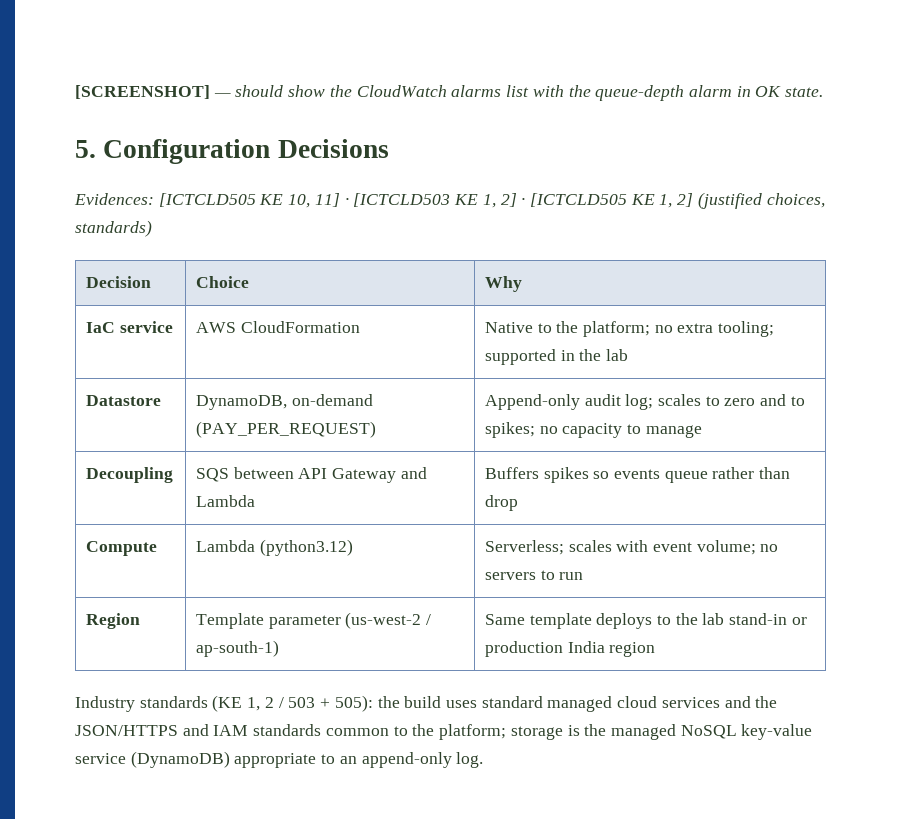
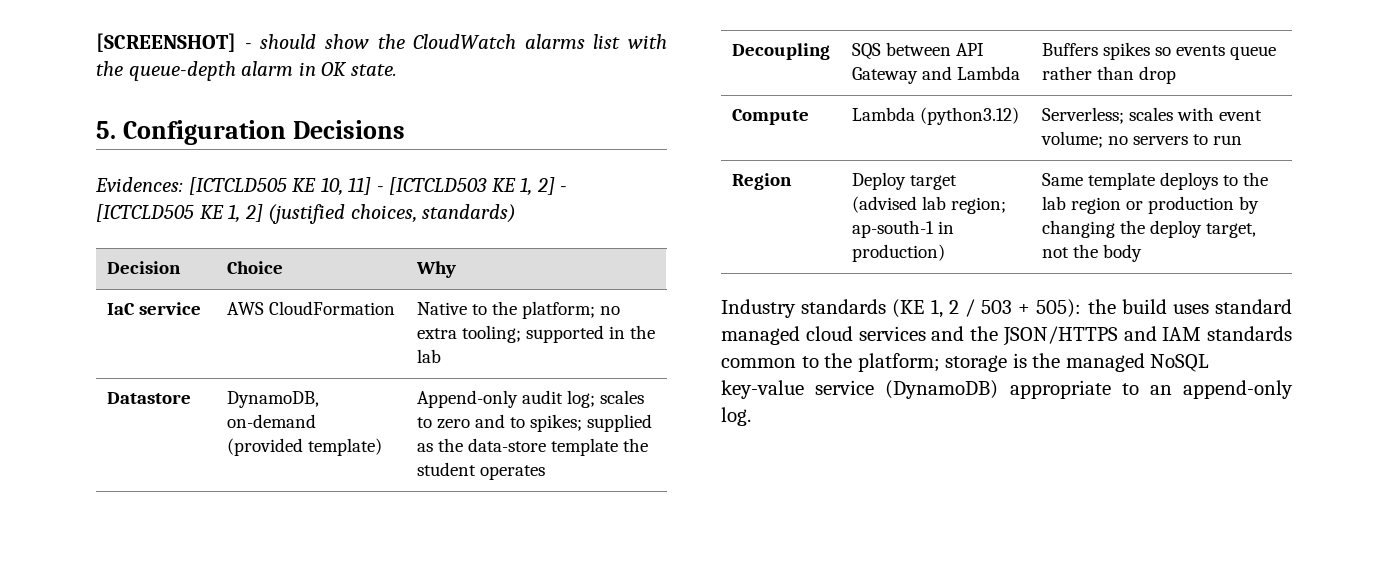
[213,93,231,97] — -> [244,43,252,49] -
[344,198,349,205] · -> [376,186,384,192] -
[521,198,526,205] · -> [560,186,568,192] -
[195,421,376,438] (PAY_PER_REQUEST) -> [226,438,382,456] (provided template)
[539,423,702,438] no capacity to manage -> [586,414,652,432] [416,438,648,456] [416,462,545,480] supplied as the data-store template the student operates
[195,612,432,629] [195,640,279,657] Template parameter (us-west-2 / ap-south-1) -> [851,172,957,190] [851,196,1006,214] [851,220,954,238] [851,244,945,262] Deploy target (advised lab region; ap-south-1 in production)
[729,613,788,625] stand-in -> [1070,197,1121,214] region
[567,641,656,657] India region -> [1238,196,1259,214] [1041,220,1256,238] [1041,244,1142,262] by changing the deploy target, not the body

